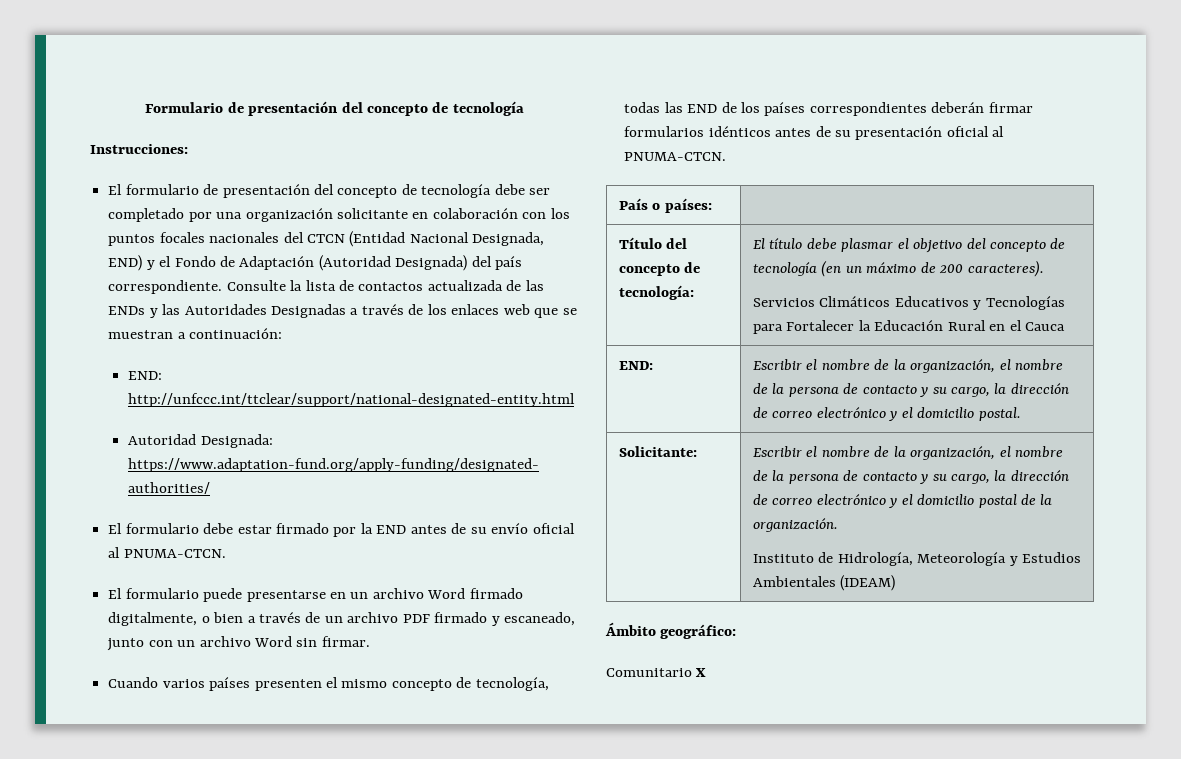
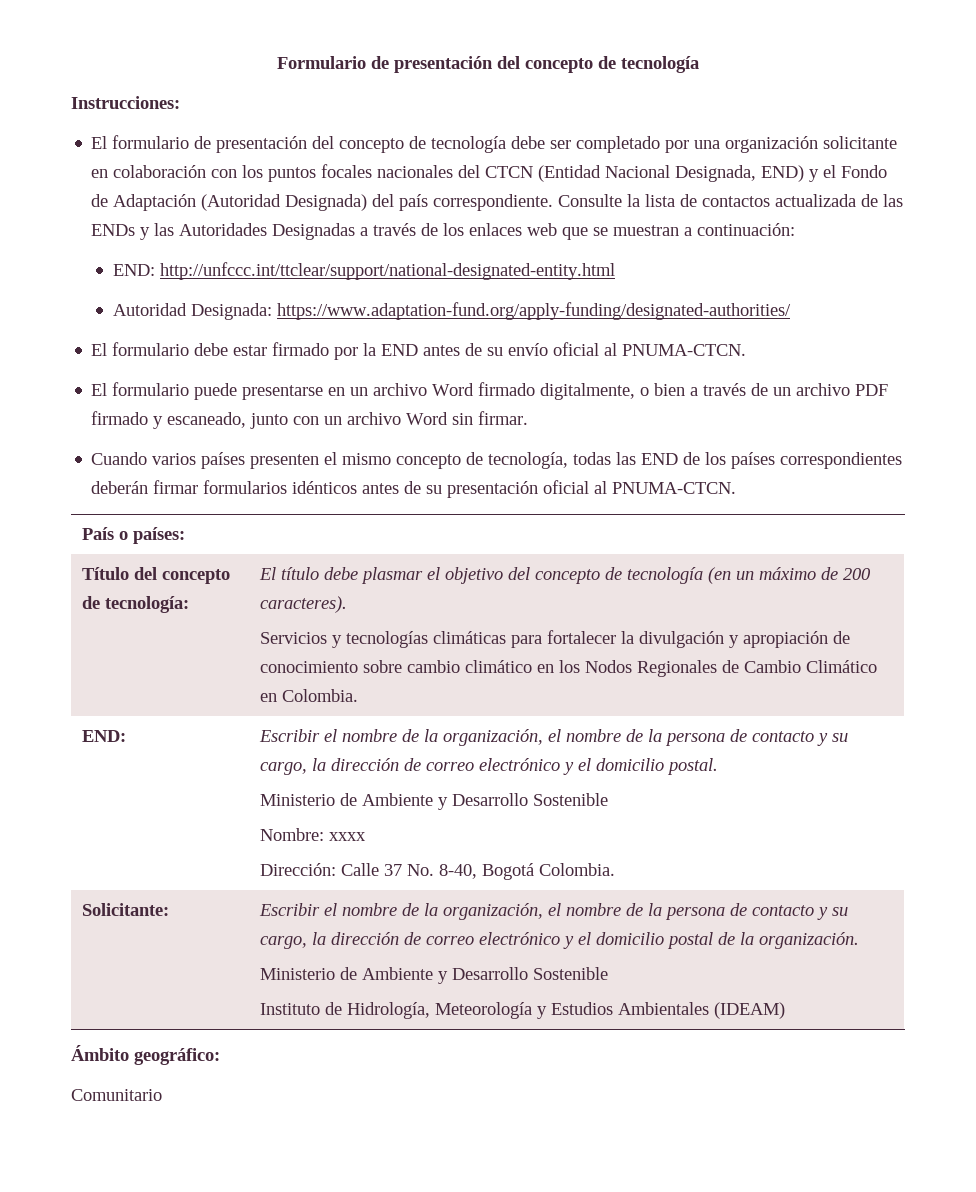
[819,296,1065,310] [752,320,1065,334] Climáticos Educativos y Tecnologías para Fortalecer la Educación Rural en el Cauca -> [332,630,851,648] [260,660,878,677] [260,689,359,702] y tecnologías climáticas para fortalecer la divulgación y apropiación de conocimiento sobre cambio climático en los Nodos Regionales de Cambio Climático en Colombia.
(1021, 414) none -> [260,793,609,810] [260,828,367,841] [260,863,616,880] // Ministerio de Ambiente y Desarrollo Sostenible // Nombre: xxxx // Dirección: Calle 37 No. 8-40, Bogotá Colombia.
(838, 525) none -> [260,967,609,984] // Ministerio de Ambiente y Desarrollo Sostenible
[695,668,707,677] X -> (162, 1095) none

